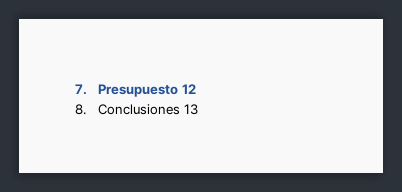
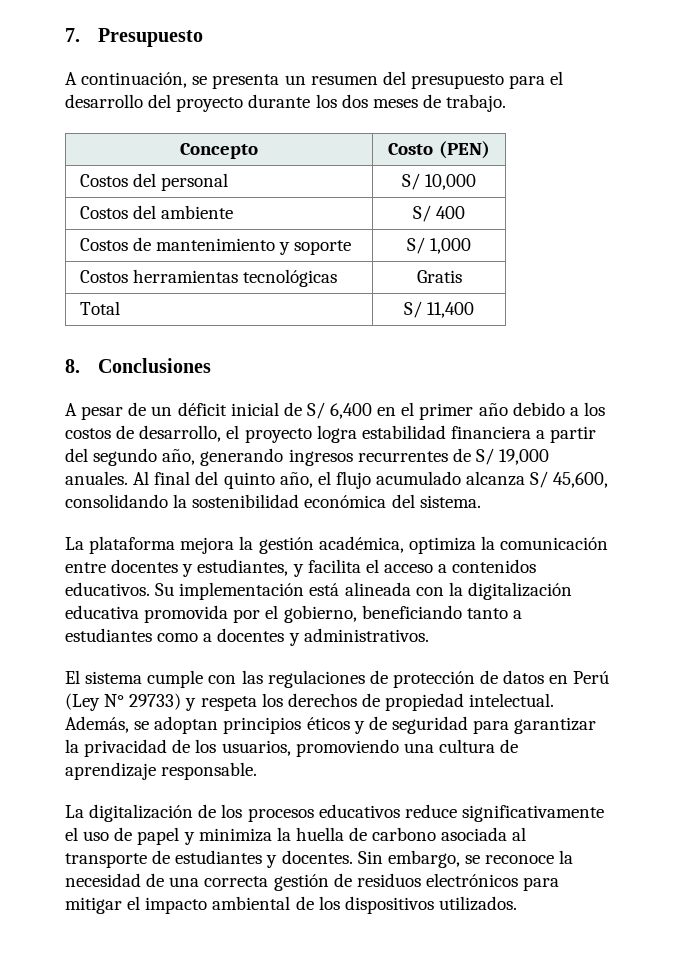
[181,84,196,94] [75,104,198,115] 12 // 8. Conclusiones 13 -> [65,71,564,89] [65,94,507,112] [180,143,258,159] [388,141,490,159] [79,173,228,191] [401,173,477,190] [79,205,233,219] [412,205,466,222] [79,237,352,255] [406,237,472,254] [79,269,337,287] [416,270,462,283] [79,301,120,315] [403,301,475,318] [65,358,211,373] [65,402,605,420] [65,425,597,443] [65,448,550,466] [65,471,609,489] [65,494,481,508] [65,536,609,554] [65,559,537,577] [65,582,572,600] [65,605,522,623] [65,628,429,646] [65,670,610,688] [65,693,555,711] [65,716,597,734] [65,739,519,757] [65,762,258,780] [65,804,604,822] [65,827,527,845] [65,850,574,868] [65,873,560,891] [65,896,517,914] // A continuación, se presenta un resumen del presupuesto para el desarrollo del proyecto durante los dos meses de trabajo. // Concepto | Costo (PEN) // Costos del personal | S/ 10,000 // Costos del ambiente | S/ 400 // Costos de mantenimiento y soporte | S/ 1,000 // Costos herramientas tecnológicas | Gratis // Total | S/ 11,400 // 8. Conclusiones // A pesar de un déficit inicial de S/ 6,400 en el primer año debido a los costos de desarrollo, el proyecto logra estabilidad financiera a partir del segundo año, generando ingresos recurrentes de S/ 19,000 anuales. Al final del quinto año, el flujo acumulado alcanza S/ 45,600, consolidando la sostenibilidad económica del sistema. // La plataforma mejora la gestión académica, optimiza la comunicación entre docentes y estudiantes, y facilita el acceso a contenidos educativos. Su implementación está alineada con la digitalización educativa promovida por el gobierno, beneficiando tanto a estudiantes como a docentes y administrativos. // El sistema cumple con las regulaciones de protección de datos en Perú (Ley N° 29733) y respeta los derechos de propiedad intelectual. Además, se adoptan principios éticos y de seguridad para garantizar la privacidad de los usuarios, promoviendo una cultura de aprendizaje responsable. // La digitalización de los procesos educativos reduce significativamente el uso de papel y minimiza la huella de carbono asociada al transporte de estudiantes y docentes. Sin embargo, se reconoce la necesidad de una correcta gestión de residuos electrónicos para mitigar el impacto ambiental de los dispositivos utilizados.

